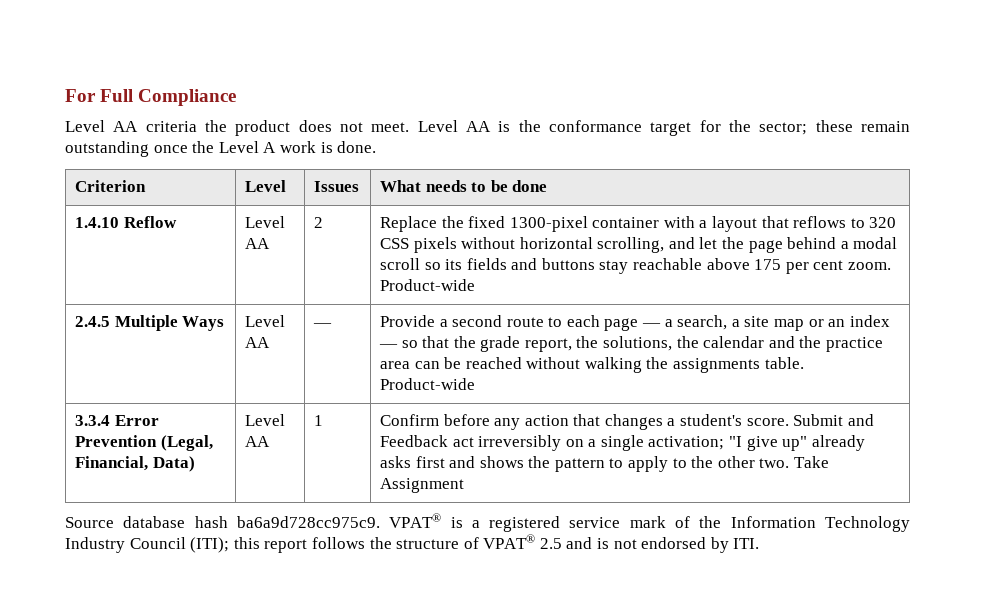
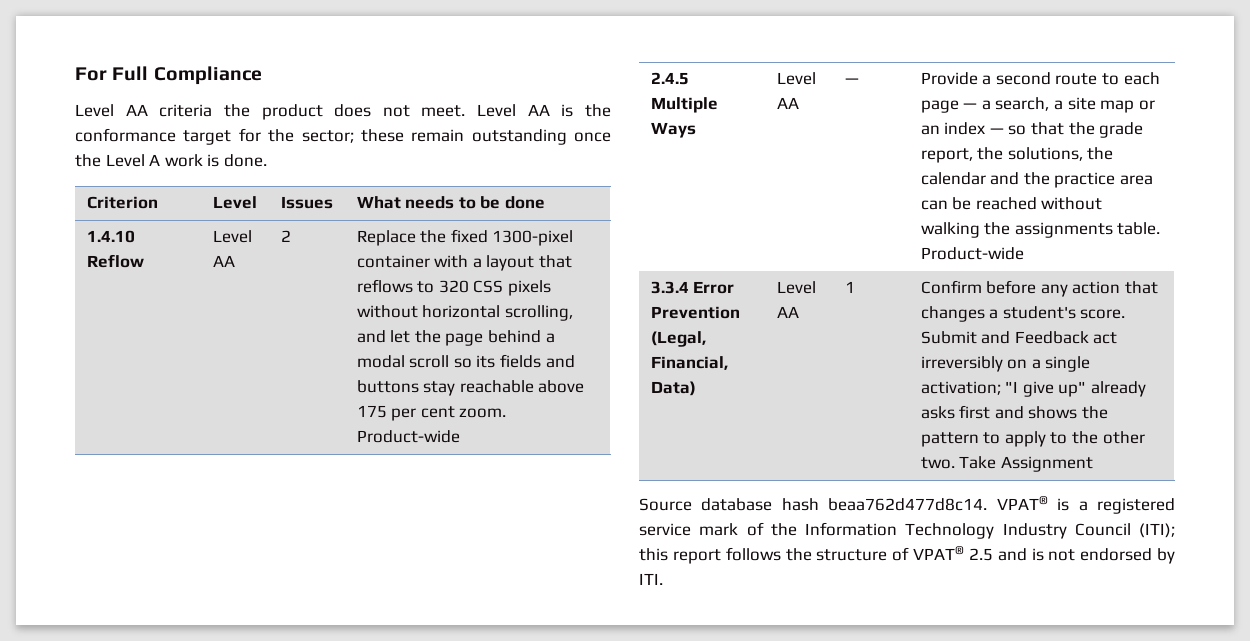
[236,516,380,528] ba6a9d728cc975c9. -> [828,498,988,511] beaa762d477d8c14.

